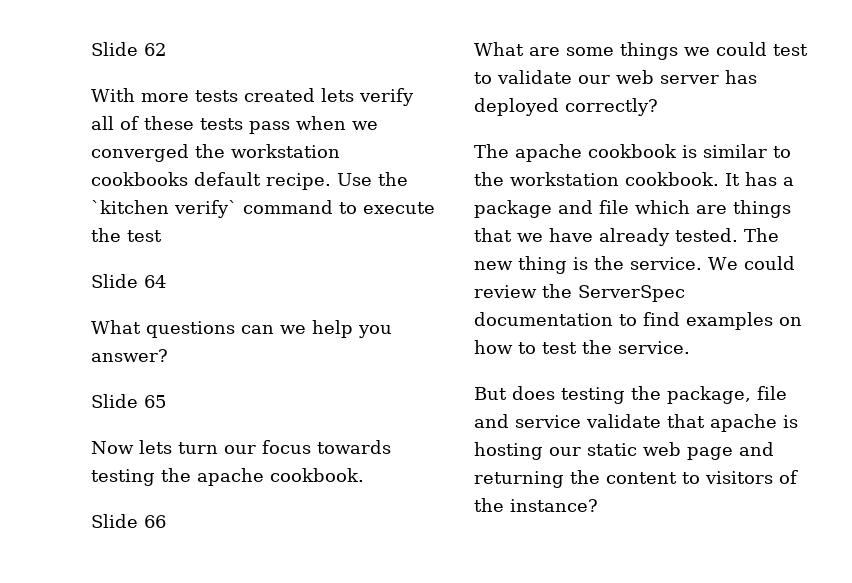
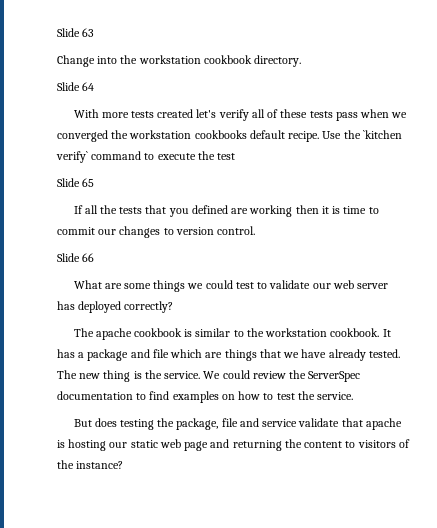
[91,42,166,56] Slide 62 -> [57,28,95,37] [57,55,302,67] [57,82,95,91] Slide 63 // Change into the workstation cookbook directory. // Slide 64
[321,88,354,102] lets -> [196,109,217,118] let's
[144,275,166,288] [91,320,392,338] [91,349,168,362] [91,394,166,408] [91,440,391,454] [91,468,364,486] 64 // What questions can we help you answer? // Slide 65 // Now lets turn our focus towards testing the apache cookbook. -> [82,178,95,187] [73,205,379,217] [57,226,256,238] 65 // If all the tests that you defined are working then it is time to commit our changes to version control.

